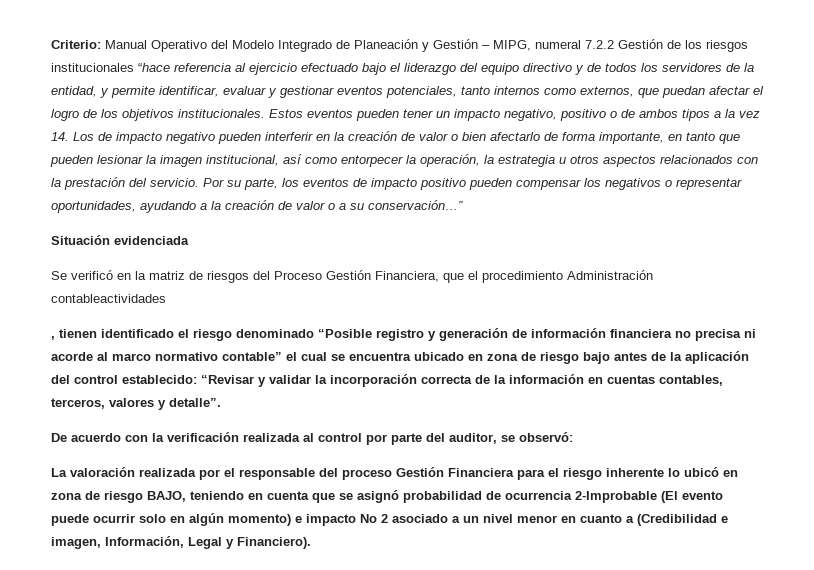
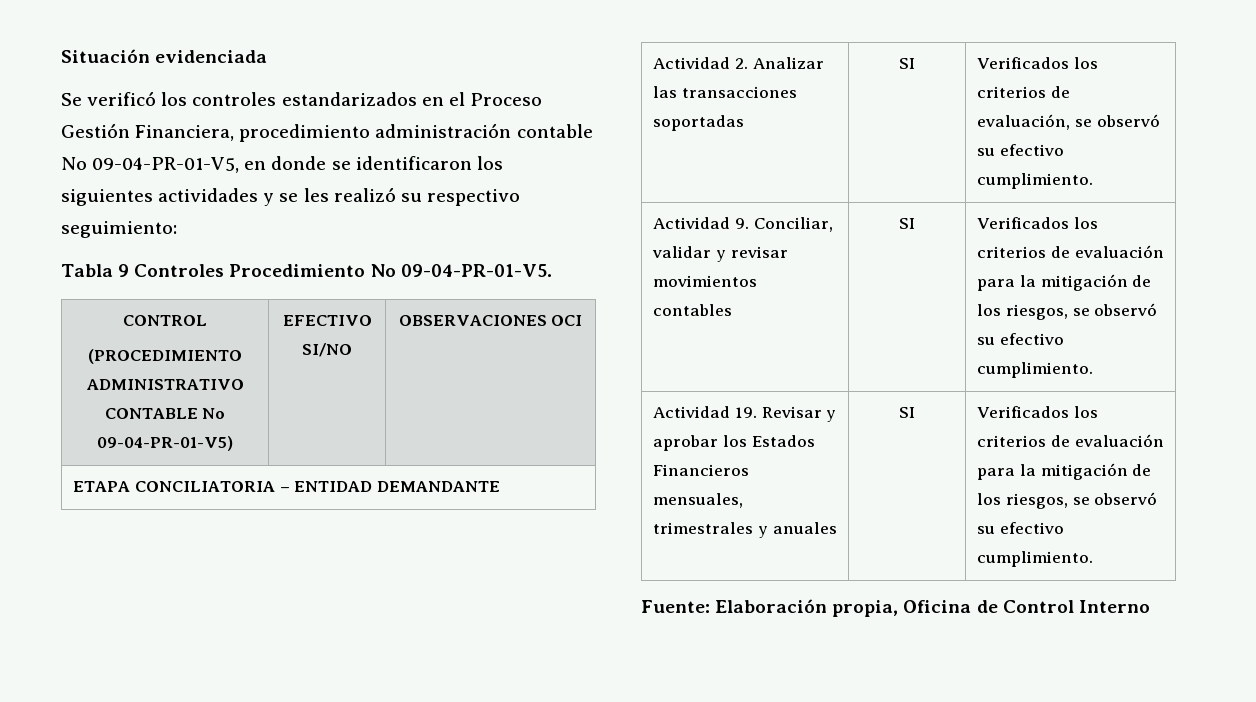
[51,39,748,52] [51,63,754,75] [51,86,764,98] [51,109,760,121] [51,131,740,144] [50,154,758,167] [51,177,742,190] [51,200,463,213] [51,235,189,245] [51,270,653,283] [51,294,166,303] [51,328,756,341] [51,351,749,364] [51,374,723,387] [51,398,221,410] [51,432,573,445] [51,467,738,480] [51,490,723,503] [51,513,728,526] [51,536,311,549] Criterio: Manual Operativo del Modelo Integrado de Planeación y Gestión – MIPG, numeral 7.2.2 Gestión de los riesgos institucionales “hace referencia al ejercicio efectuado bajo el liderazgo del equipo directivo y de todos los servidores de la entidad, y permite identificar, evaluar y gestionar eventos potenciales, tanto internos como externos, que puedan afectar el logro de los objetivos institucionales. Estos eventos pueden tener un impacto negativo, positivo o de ambos tipos a la vez 14. Los de impacto negativo pueden interferir en la creación de valor o bien afectarlo de forma importante, en tanto que pueden lesionar la imagen institucional, así como entorpecer la operación, la estrategia u otros aspectos relacionados con la prestación del servicio. Por su parte, los eventos de impacto positivo pueden compensar los negativos o representar oportunidades, ayudando a la creación de valor o a su conservación…” // Situación evidenciada // Se verificó en la matriz de riesgos del Proceso Gestión Financiera, que el procedimiento Administración contableactividades // , tienen identificado el riesgo denominado “Posible registro y generación de información financiera no precisa ni acorde al marco normativo contable” el cual se encuentra ubicado en zona de riesgo bajo antes de la aplicación del control establecido: “Revisar y validar la incorporación correcta de la información en cuentas contables, terceros, valores y detalle”. // De acuerdo con la verificación realizada al control por parte del auditor, se observó: // La valoración realizada por el responsable del proceso Gestión Financiera para el riesgo inherente lo ubicó en zona de riesgo BAJO, teniendo en cuenta que se asignó probabilidad de ocurrencia 2-Improbable (El evento puede ocurrir solo en algún momento) e impacto No 2 asociado a un nivel menor en cuanto a (Credibilidad e imagen, Información, Legal y Financiero). -> [61,49,268,63] [61,91,542,106] [61,123,593,142] [61,156,503,173] [61,187,520,206] [61,221,177,238] [61,264,552,277] [123,315,207,326] [88,349,242,364] [85,379,244,390] [104,408,226,419] [97,436,233,451] [282,315,372,326] [302,343,352,357] [398,315,583,326] [73,481,500,492] [653,57,824,69] [653,86,797,98] [653,115,745,131] [899,58,915,69] [977,57,1098,69] [977,86,1070,98] [977,114,1160,130] [977,144,1064,156] [977,173,1094,189] [653,217,833,232] [652,246,788,262] [653,275,758,287] [653,304,733,316] [899,218,915,229] [977,217,1098,229] [977,245,1164,258] [977,274,1152,291] [977,303,1158,320] [977,333,1064,345] [977,362,1094,378] [653,406,837,422] [653,435,815,451] [653,464,750,476] [653,493,744,508] [653,522,837,538] [899,407,915,418] [977,406,1098,418] [977,434,1164,447] [977,463,1152,480] [977,492,1158,509] [977,522,1064,534] [977,551,1094,567] [641,599,1150,617] Situación evidenciada // Se verificó los controles estandarizados en el Proceso Gestión Financiera, procedimiento administración contable No 09-04-PR-01-V5, en donde se identificaron los siguientes actividades y se les realizó su respectivo seguimiento: // Tabla 9 Controles Procedimiento No 09-04-PR-01-V5. // CONTROL // (PROCEDIMIENTO ADMINISTRATIVO CONTABLE No 09-04-PR-01-V5) | EFECTIVO SI/NO | OBSERVACIONES OCI // ETAPA CONCILIATORIA – ENTIDAD DEMANDANTE // Actividad 2. Analizar las transacciones soportadas | SI | Verificados los criterios de evaluación, se observó su efectivo cumplimiento. // Actividad 9. Conciliar, validar y revisar movimientos contables | SI | Verificados los criterios de evaluación para la mitigación de los riesgos, se observó su efectivo cumplimiento. // Actividad 19. Revisar y aprobar los Estados Financieros mensuales, trimestrales y anuales | SI | Verificados los criterios de evaluación para la mitigación de los riesgos, se observó su efectivo cumplimiento. // Fuente: Elaboración propia, Oficina de Control Interno

